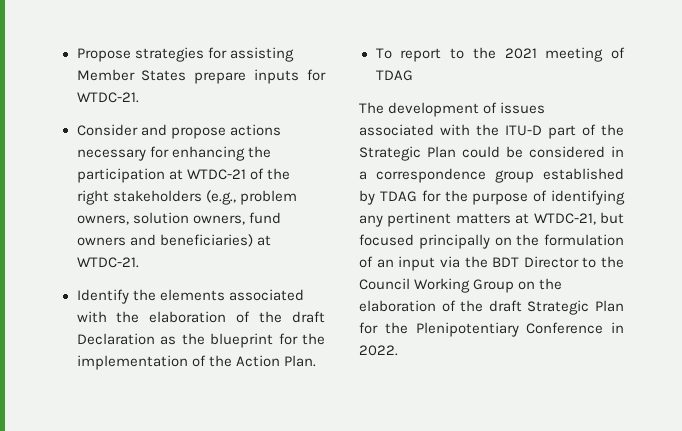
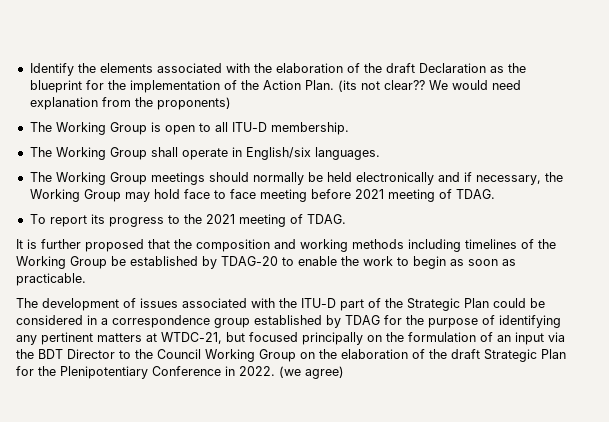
[76,47,294,62] [76,69,326,84] [76,92,139,103] [76,124,281,139] [76,146,271,161] [76,168,290,183] [76,190,297,205] [76,212,281,225] [76,234,271,247] [76,257,139,268] Propose strategies for assisting Member States prepare inputs for WTDC-21. // Consider and propose actions necessary for enhancing the participation at WTDC-21 of the right stakeholders (e.g., problem owners, solution owners, fund owners and beneficiaries) at WTDC-21. // -> (29, 69) none
(316, 361) none -> [337,80,521,92] [29,97,231,110] [29,122,349,135] [29,147,380,160] [29,172,563,185] [29,189,495,202] (its not clear?? We would need explanation from the proponents) // The Working Group is open to all ITU-D membership. // The Working Group shall operate in English/six languages. // The Working Group meetings should normally be held electronically and if necessary, the Working Group may hold face to face meeting before 2021 meeting of TDAG.
(442, 55) none -> [90,214,164,227] its progress
[375,70,413,81] TDAG -> [306,214,346,224] [16,239,556,252] [16,256,516,269] [16,273,86,286] TDAG. // It is further proposed that the composition and working methods including timelines of the Working Group be established by TDAG-20 to enable the work to begin as soon as practicable.
(398, 350) none -> [279,366,344,379] (we agree)

